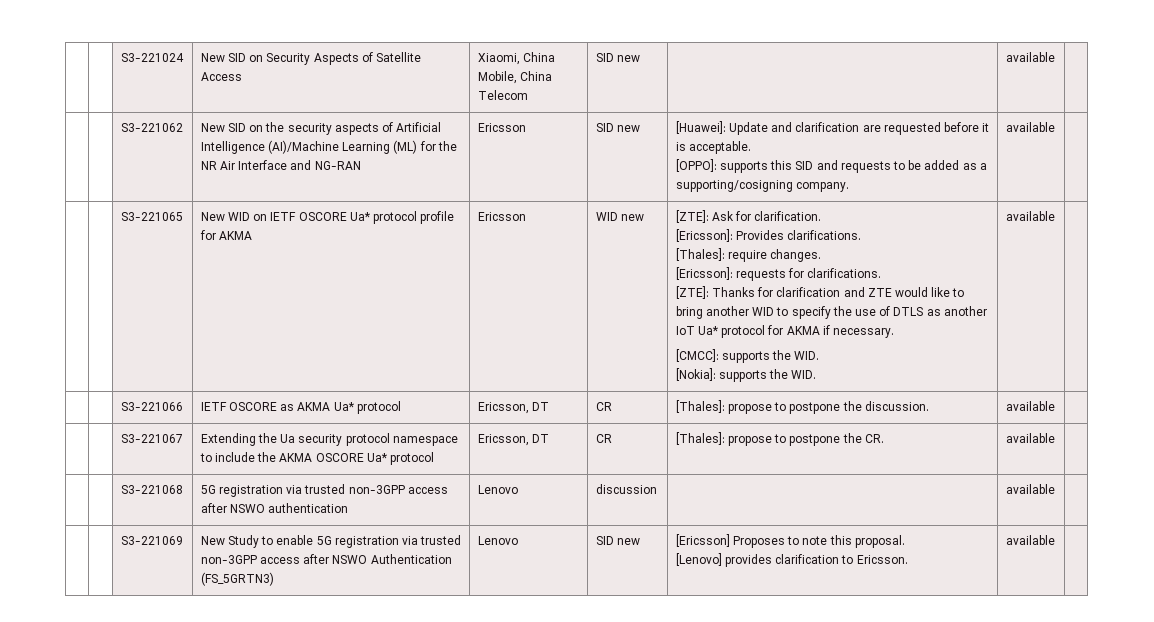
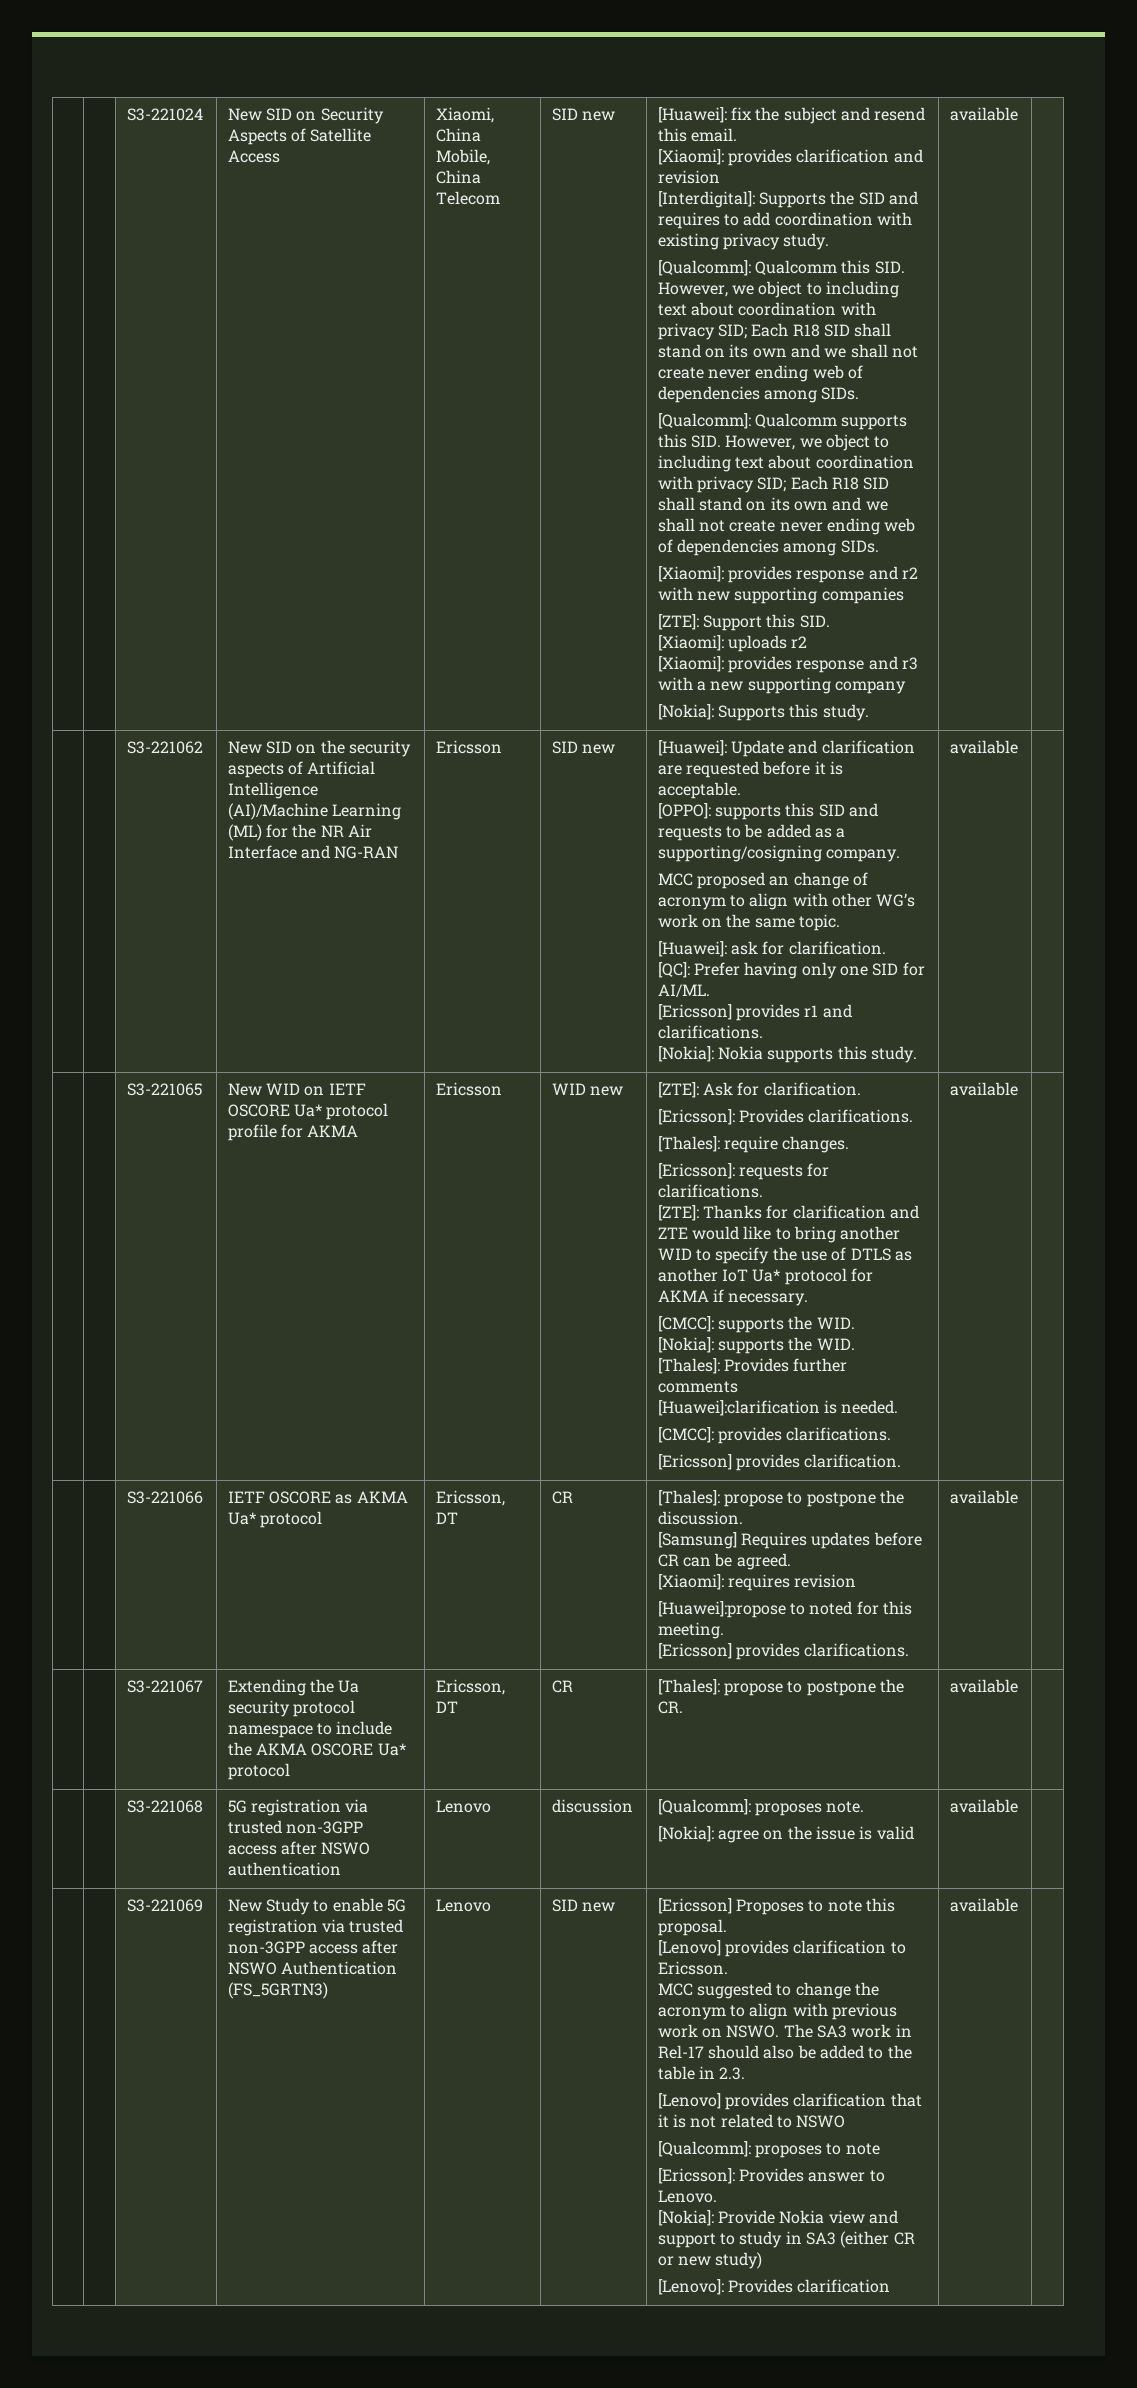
(640, 58) none -> [657,107,926,124] [657,128,738,142] [657,149,923,166] [657,170,720,184] [657,191,919,208] [657,212,913,229] [657,233,830,250] [657,260,905,276] [657,281,900,298] [657,302,876,316] [657,323,892,340] [657,344,919,358] [657,365,864,382] [657,386,860,403] [657,413,908,430] [657,434,890,451] [657,455,914,472] [657,476,890,493] [657,497,888,511] [657,518,916,535] [657,539,879,556] [657,566,919,583] [657,587,904,604] [657,614,830,631] [657,635,808,652] [657,656,919,673] [657,677,907,694] [657,704,869,721] [Huawei]: fix the subject and resend this email. // [Xiaomi]: provides clarification and revision // [Interdigital]: Supports the SID and requires to add coordination with existing privacy study. // [Qualcomm]: Qualcomm this SID. However, we object to including text about coordination with privacy SID; Each R18 SID shall stand on its own and we shall not create never ending web of dependencies among SIDs. // [Qualcomm]: Qualcomm supports this SID. However, we object to including text about coordination with privacy SID; Each R18 SID shall stand on its own and we shall not create never ending web of dependencies among SIDs. // [Xiaomi]: provides response and r2 with new supporting companies // [ZTE]: Support this SID. // [Xiaomi]: uploads r2 // [Xiaomi]: provides response and r3 with a new supporting company // [Nokia]: Supports this study.
(849, 187) none -> [657,872,869,889] [657,893,916,910] [657,914,841,931] [657,941,886,957] [657,962,925,979] [657,984,710,997] [657,1004,852,1021] [657,1025,763,1039] [657,1046,918,1063] // MCC proposed an change of acronym to align with other WG’s work on the same topic. // [Huawei]: ask for clarification. // [QC]: Prefer having only one SID for AI/ML. // [Ericsson] provides r1 and clarifications. // [Nokia]: Nokia supports this study.
(817, 374) none -> [657,1358,848,1374] [657,1381,738,1393] [657,1400,899,1416] [657,1427,892,1444] [657,1454,902,1471] // [Thales]: Provides further comments // [Huawei]:clarification is needed. // [CMCC]: provides clarifications. // [Ericsson] provides clarification.
(929, 406) none -> [657,1532,922,1549] [657,1553,791,1570] [657,1574,857,1591] [657,1601,913,1618] [657,1622,724,1639] [657,1643,910,1660] // [Samsung] Requires updates before CR can be agreed. // [Xiaomi]: requires revision // [Huawei]:propose to noted for this meeting. // [Ericsson] provides clarifications.
(657, 489) none -> [657,1799,865,1816] [657,1826,914,1843] [Qualcomm]: proposes note. // [Nokia]: agree on the issue is valid
(908, 559) none -> [657,1982,880,1999] [657,2003,898,2020] [657,2024,912,2038] [657,2045,912,2059] [657,2066,746,2080] [657,2093,922,2110] [657,2114,846,2128] [657,2141,880,2158] [657,2168,885,2184] [657,2190,717,2203] [657,2210,899,2226] [657,2231,915,2248] [657,2252,763,2269] [657,2279,891,2295] // MCC suggested to change the acronym to align with previous work on NSWO. The SA3 work in Rel-17 should also be added to the table in 2.3. // [Lenovo] provides clarification that it is not related to NSWO // [Qualcomm]: proposes to note // [Ericsson]: Provides answer to Lenovo. // [Nokia]: Provide Nokia view and support to study in SA3 (either CR or new study) // [Lenovo]: Provides clarification

